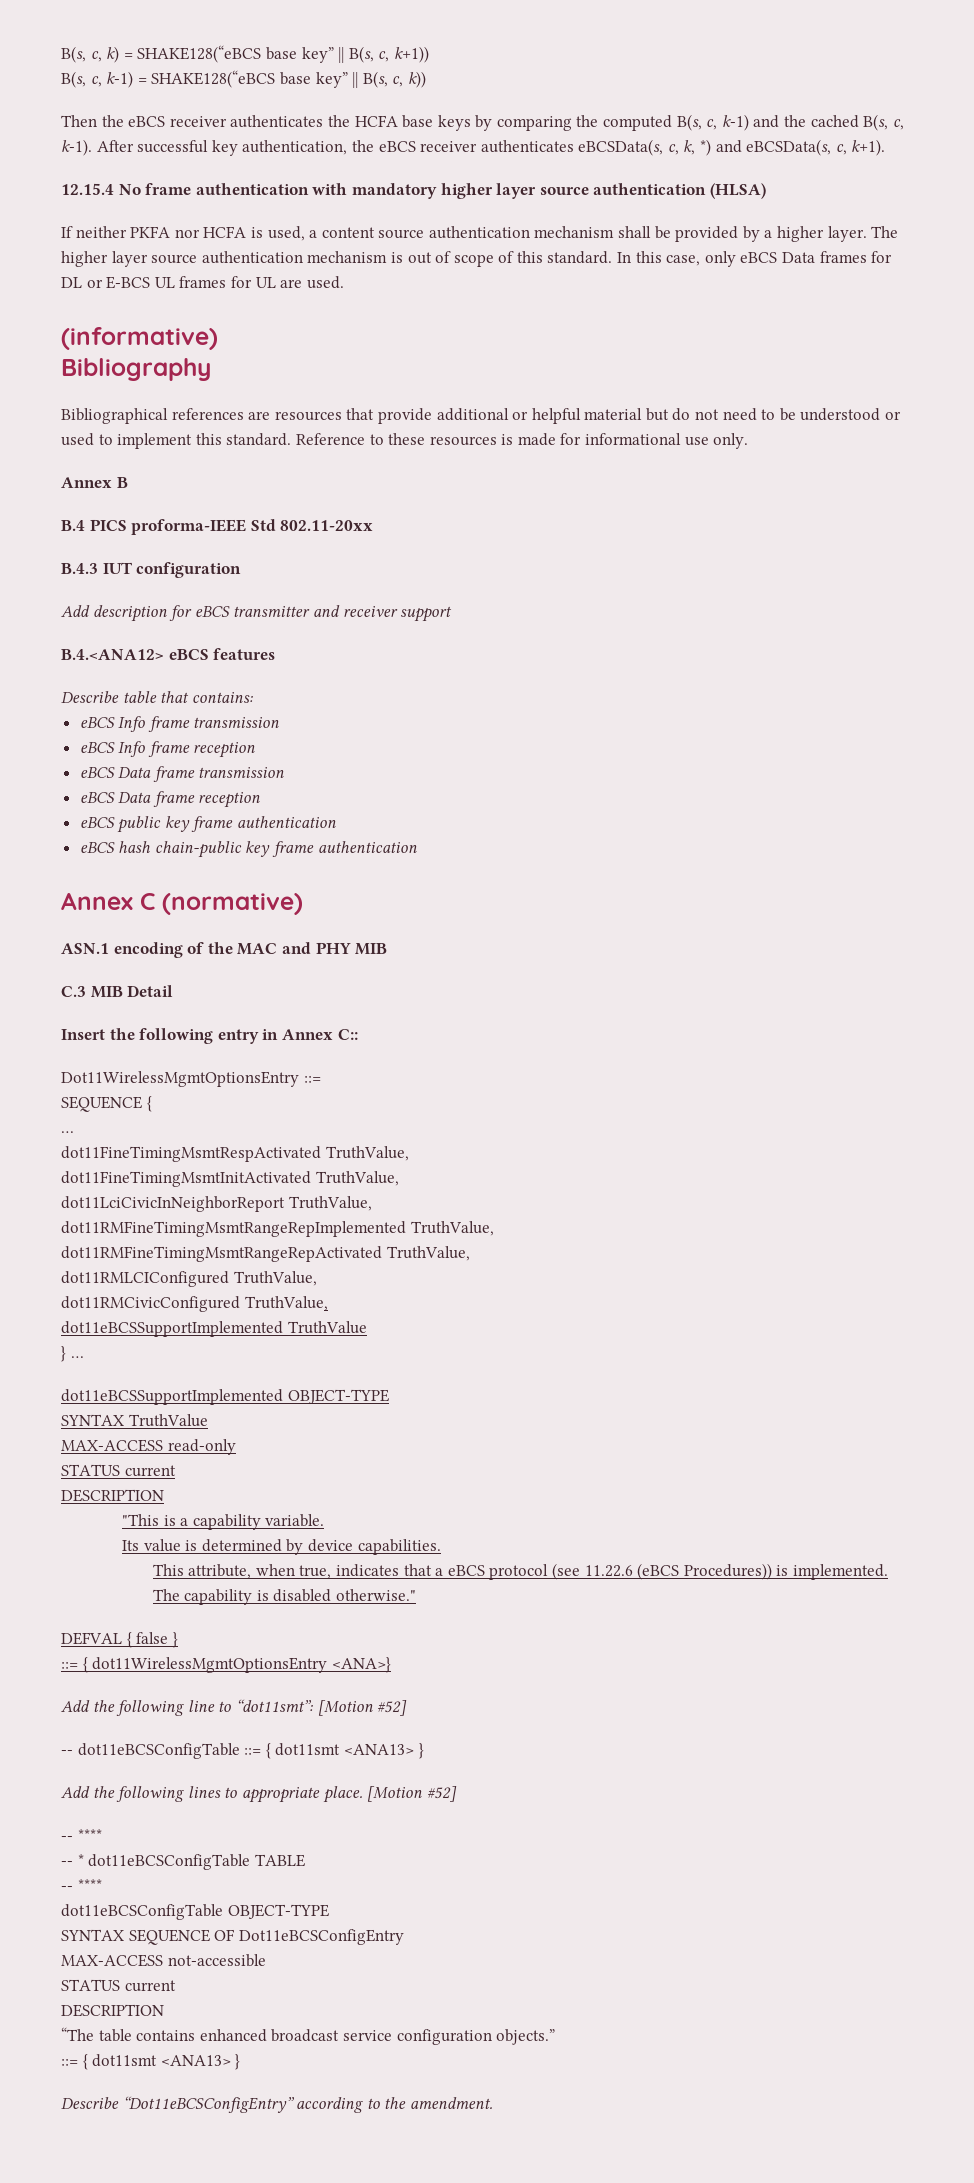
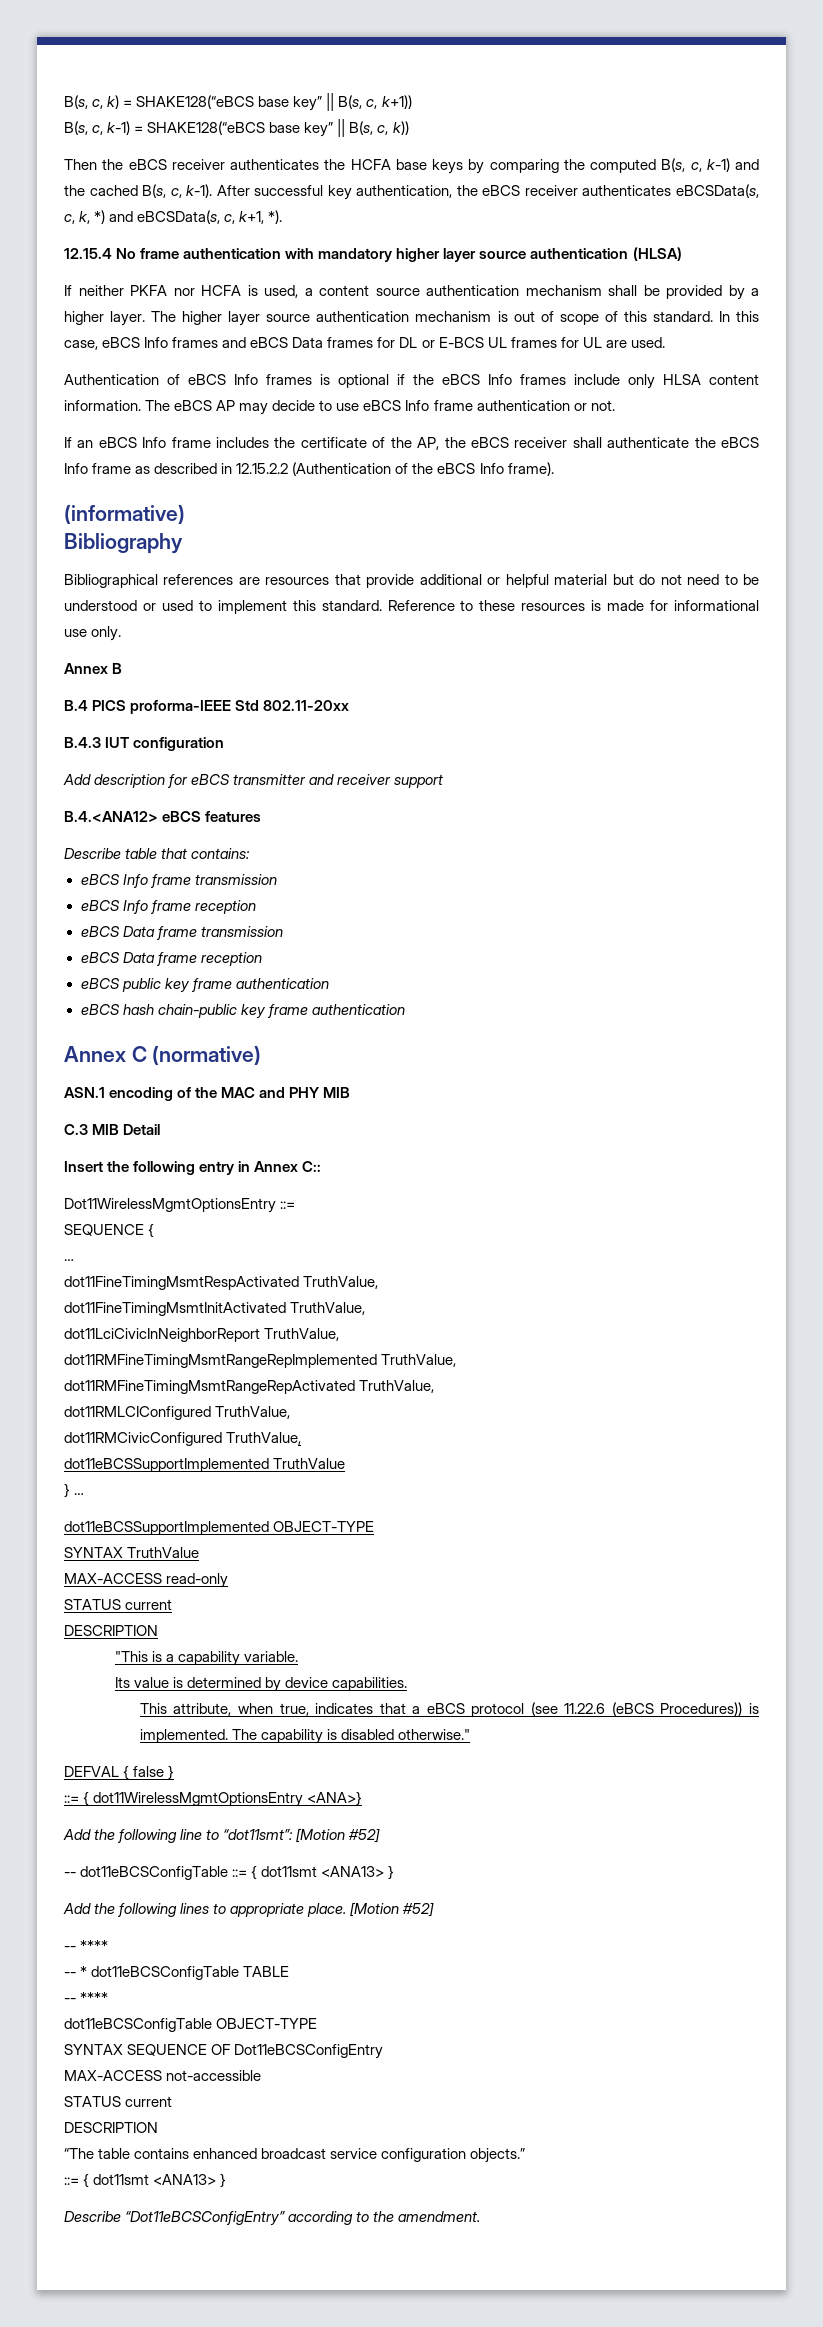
[851,139,886,156] k+1). -> [239,210,283,224] k+1, *).
[704,251,736,267] only -> [102,337,247,348] eBCS Info frames and
(344, 282) none -> [64,374,759,389] [64,400,615,415] [64,437,760,450] [64,462,554,476] // Authentication of eBCS Info frames is optional if the eBCS Info frames include only HLSA content information. The eBCS AP may decide to use eBCS Info frame authentication or not. // If an eBCS Info frame includes the certificate of the AP, the eBCS receiver shall authenticate the eBCS Info frame as described in 12.15.2.2 (Authentication of the eBCS Info frame).

